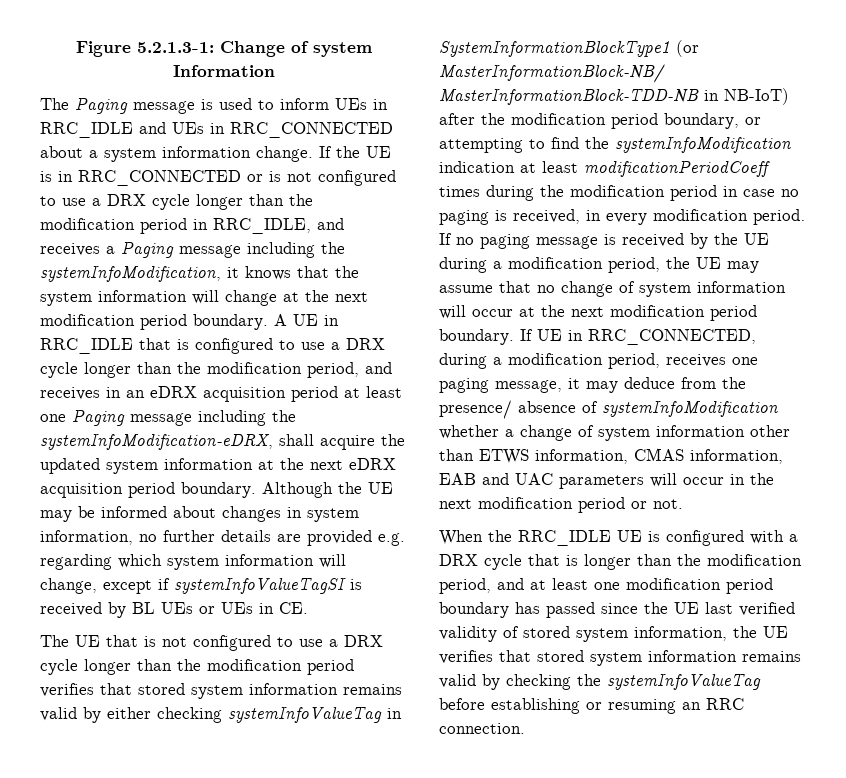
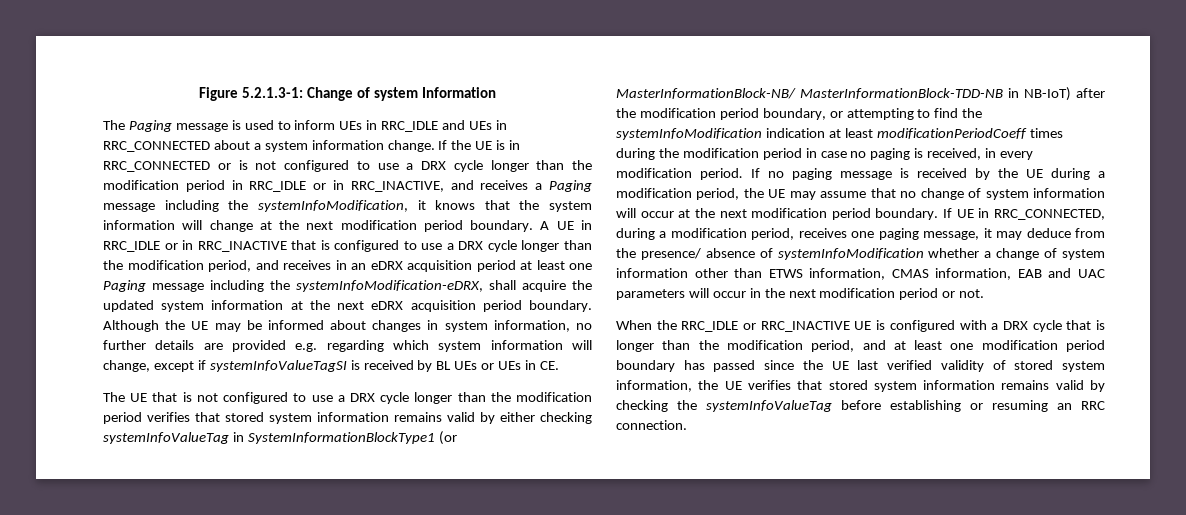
[213,218,311,234] RRC_IDLE, -> [249,180,444,192] RRC_IDLE or in RRC_INACTIVE,
(133, 346) none -> [164,240,287,252] or in RRC_INACTIVE
(611, 538) none -> [743,321,850,332] or RRC_INACTIVE

